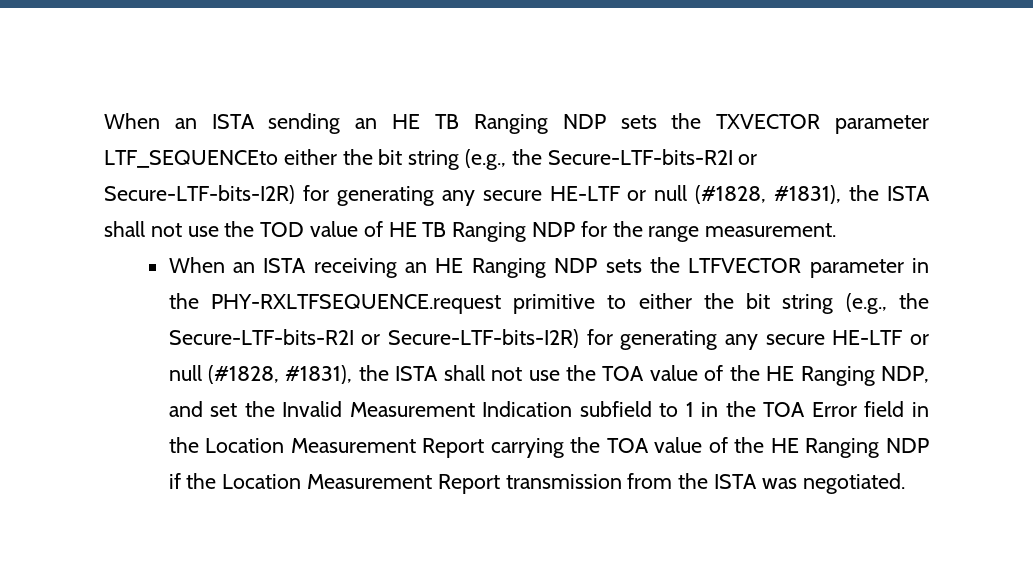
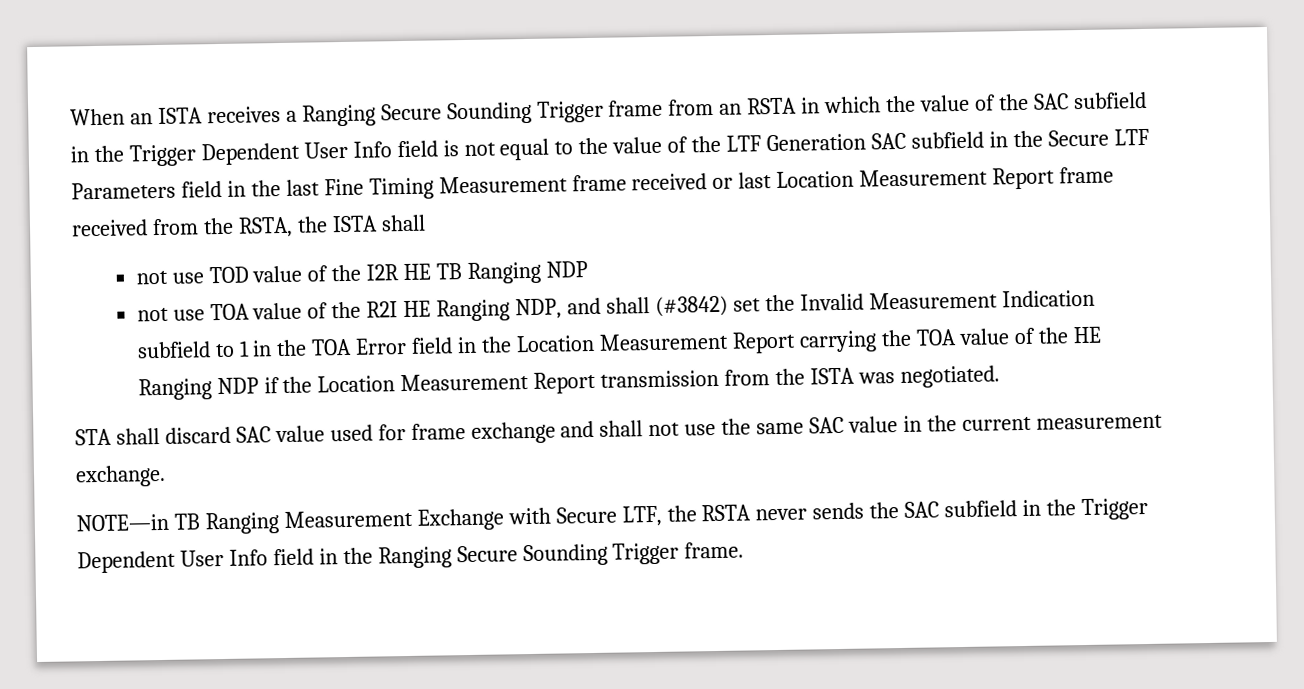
[104,113,929,134] [104,149,758,170] [104,185,931,206] [104,221,837,242] [168,257,929,278] [168,293,930,314] [168,329,929,350] [168,365,760,384] When an ISTA sending an HE TB Ranging NDP sets the TXVECTOR parameter LTF_SEQUENCEto either the bit string (e.g., the Secure-LTF-bits-R2I or Secure-LTF-bits-I2R) for generating any secure HE-LTF or null (#1828, #1831), the ISTA shall not use the TOD value of HE TB Ranging NDP for the range measurement. // When an ISTA receiving an HE Ranging NDP sets the LTFVECTOR parameter in the PHY-RXLTFSEQUENCE.request primitive to either the bit string (e.g., the Secure-LTF-bits-R2I or Secure-LTF-bits-I2R) for generating any secure HE-LTF or null (#1828, #1831), the ISTA shall not use the TOA value of the -> [70,91,1147,127] [70,128,1149,167] [71,166,1115,200] [71,214,426,238] [135,261,589,285] [136,301,399,322] When an ISTA receives a Ranging Secure Sounding Trigger frame from an RSTA in which the value of the SAC subfield in the Trigger Dependent User Info field is not equal to the value of the LTF Generation SAC subfield in the Secure LTF Parameters field in the last Fine Timing Measurement frame received or last Location Measurement Report frame received from the RSTA, the ISTA shall // not use TOD value of the I2R HE TB Ranging NDP // not use TOA value of the R2I
(203, 409) none -> [605,295,728,317] shall (#3842)
(905, 483) none -> [75,414,1163,446] [75,464,166,488] [76,497,1148,535] [77,541,745,574] // STA shall discard SAC value used for frame exchange and shall not use the same SAC value in the current measurement exchange. // NOTE—in TB Ranging Measurement Exchange with Secure LTF, the RSTA never sends the SAC subfield in the Trigger Dependent User Info field in the Ranging Secure Sounding Trigger frame.

